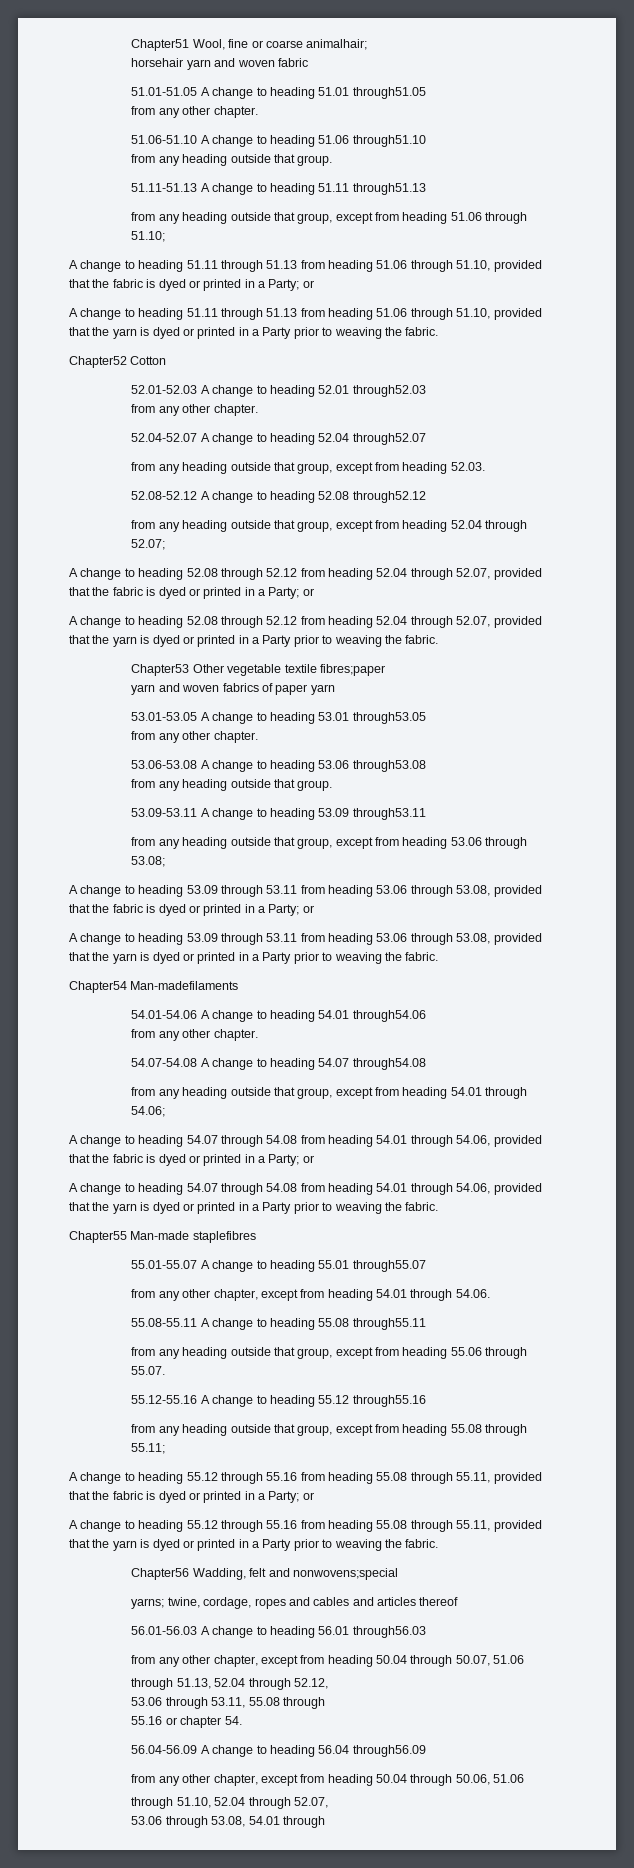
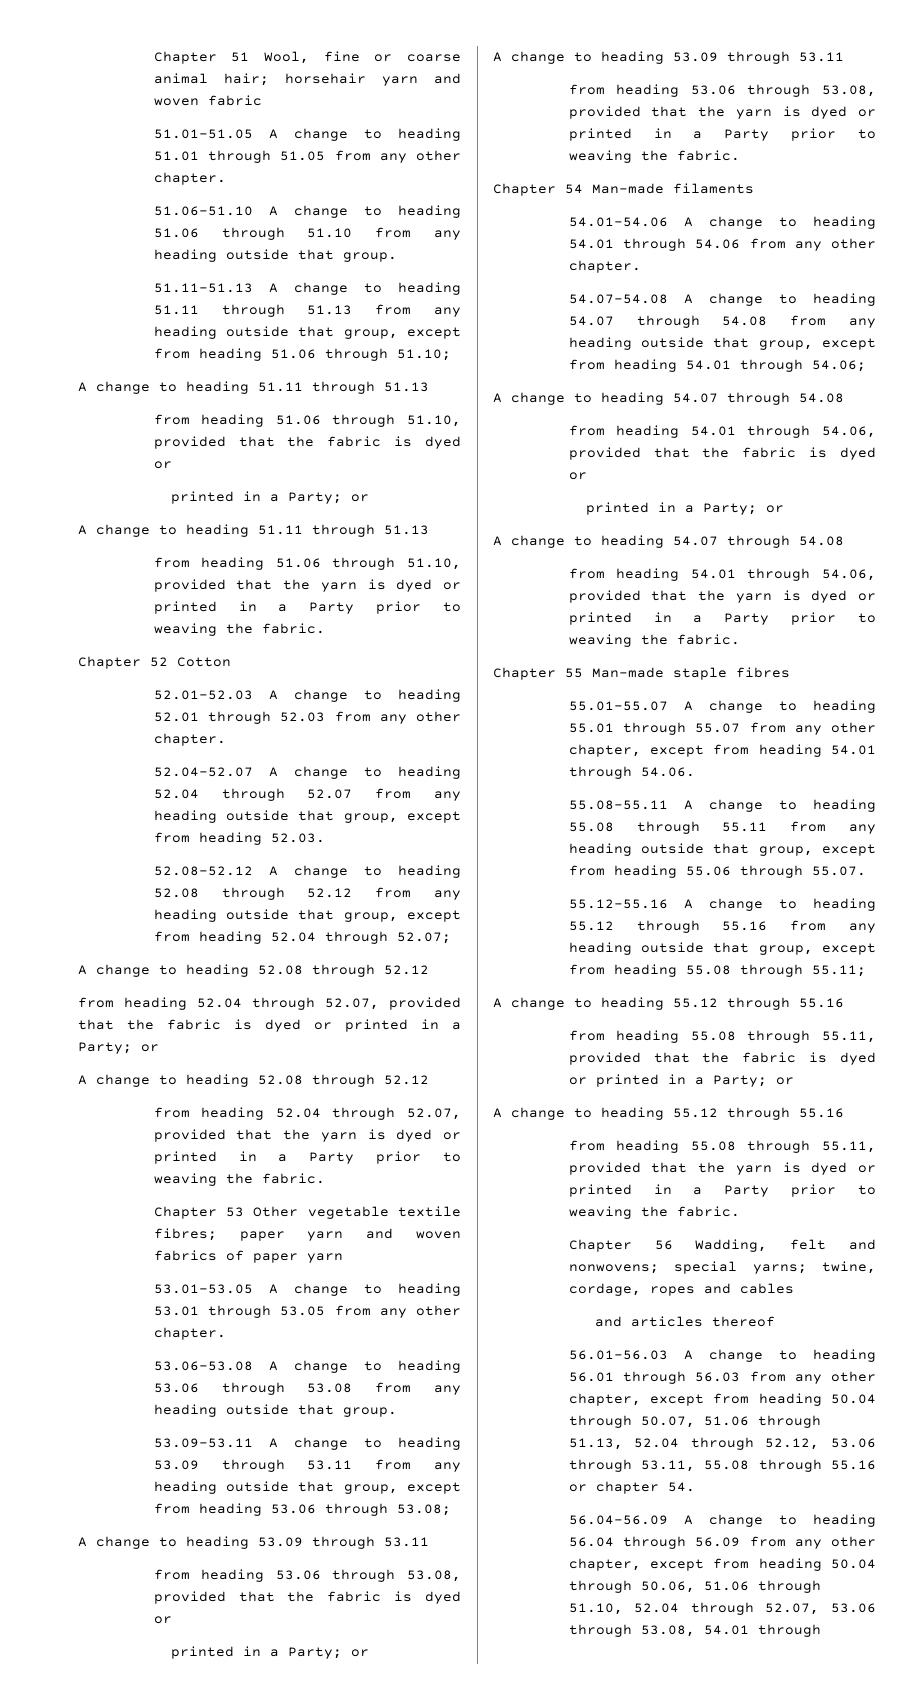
[131,39,190,51] Chapter51 -> [153,51,250,64] Chapter 51
[306,39,368,50] animalhair; // -> [153,73,269,86] animal hair;
[352,87,426,99] through51.05 // -> [207,150,326,163] through 51.05
[352,135,426,147] through51.10 // -> [221,227,353,240] through 51.10
[352,183,426,195] through51.13 // -> [221,304,353,317] through 51.13
(298, 264) none -> (429, 387) //
(200, 284) none -> (172, 465) //
(298, 312) none -> (429, 530) //
[69,356,127,368] Chapter52 -> [78,656,168,669] Chapter 52
[352,385,426,397] through52.03 // -> [207,711,326,724] through 52.03
[352,433,426,445] through52.07 // -> [221,788,353,801] through 52.07
[352,491,426,503] through52.12 // -> [221,887,353,900] through 52.12
(298, 572) none -> (429, 970) //
(298, 620) none -> (429, 1080) //
[131,664,190,676] Chapter53 -> [153,1206,245,1219] Chapter 53
[319,664,385,676] fibres;paper // -> [153,1228,285,1241] fibres; paper
[352,712,426,724] through53.05 // -> [207,1305,326,1318] through 53.05
[352,760,426,772] through53.08 // -> [221,1382,353,1395] through 53.08
[352,808,426,820] through53.11 // -> [221,1459,353,1472] through 53.11
(298, 889) none -> (429, 1542) //
(200, 909) none -> (172, 1620) //
(298, 937) none -> (844, 57) //
[69,981,239,993] Chapter54 Man-madefilaments -> [493,183,754,196] Chapter 54 Man-made filaments
[352,1010,426,1022] through54.06 // -> [622,238,741,251] through 54.06
[352,1058,426,1070] through54.08 // -> [636,315,768,328] through 54.08
(298, 1139) none -> (844, 398) //
(200, 1159) none -> (587, 476) //
(298, 1187) none -> (844, 541) //
[69,1231,256,1243] Chapter55 Man-made staplefibres -> [493,667,790,680] Chapter 55 Man-made staple fibres
[352,1260,426,1272] through55.07 // -> [622,722,741,735] through 55.07
[352,1318,426,1330] through55.11 // -> [636,821,768,834] through 55.11
[352,1395,426,1407] through55.16 // -> [636,920,768,933] through 55.16
(298, 1476) none -> (844, 1003) //
(298, 1524) none -> (844, 1113) //
[131,1568,190,1580] Chapter56 -> [568,1239,673,1252] Chapter 56
[292,1568,398,1580] nonwovens;special // -> [568,1261,738,1274] nonwovens; special
(350, 1601) none -> (794, 1288) //
[352,1626,426,1638] through56.03 // -> [622,1371,741,1384] through 56.03
(525, 1659) // -> (749, 1421) none
(328, 1683) // -> (820, 1444) none
(325, 1703) // -> (822, 1465) none
[352,1745,426,1757] through56.09 // -> [622,1536,741,1549] through 56.09
(525, 1778) // -> (749, 1586) none
(328, 1802) // -> (820, 1609) none

